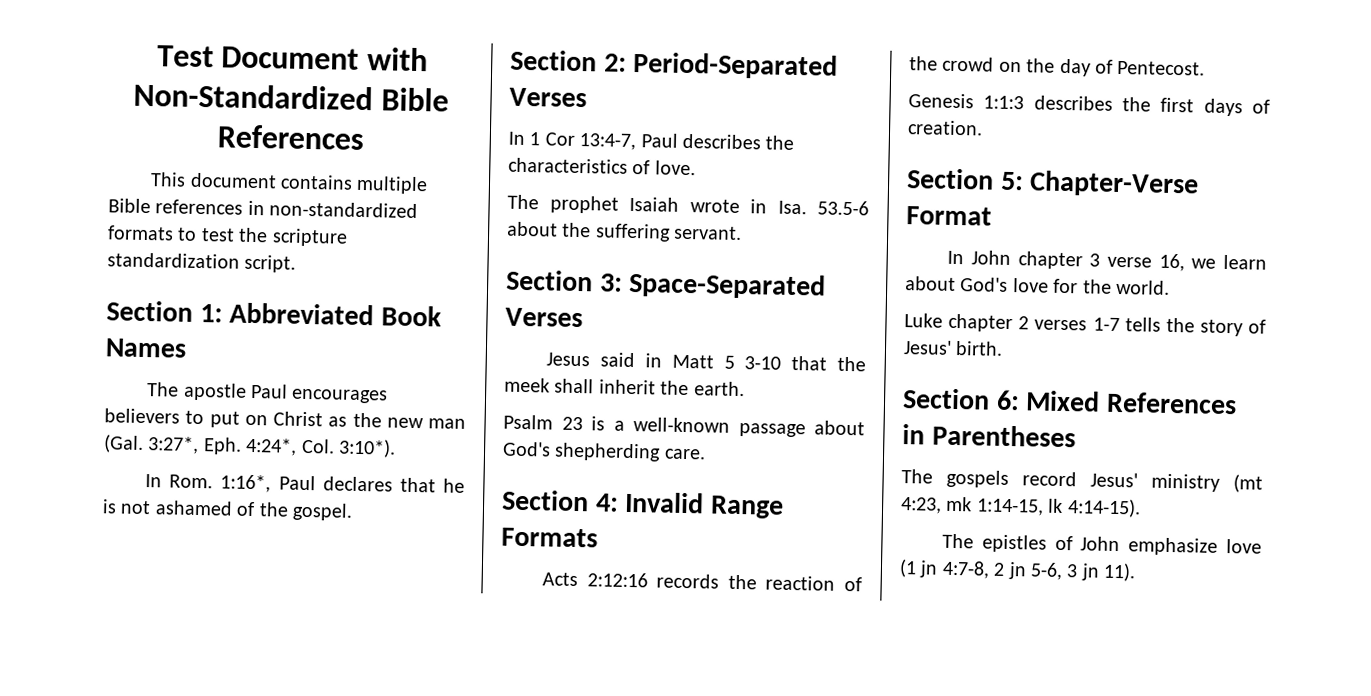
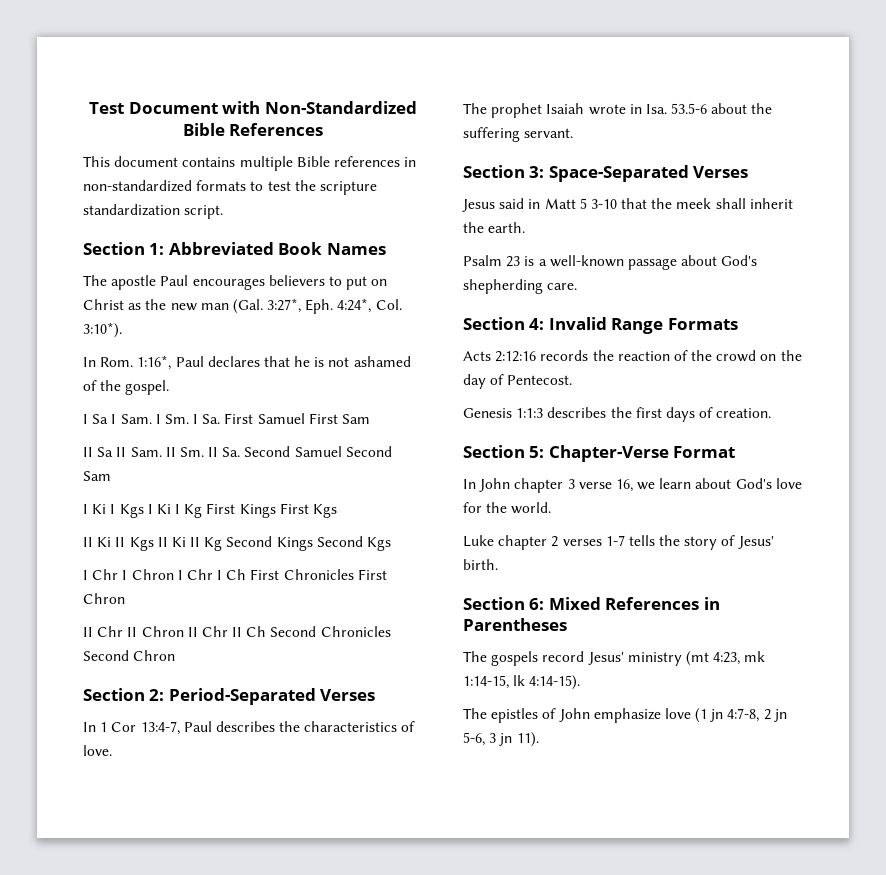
(353, 511) none -> [83,413,371,424] [83,446,392,457] [83,471,111,481] [83,503,338,518] [83,536,392,551] [83,569,387,580] [83,593,125,604] [83,626,391,637] [83,650,176,661] // I Sa I Sam. I Sm. I Sa. First Samuel First Sam // II Sa II Sam. II Sm. II Sa. Second Samuel Second Sam // I Ki I Kgs I Ki I Kg First Kings First Kgs // II Ki II Kgs II Ki II Kg Second Kings Second Kgs // I Chr I Chron I Chr I Ch First Chronicles First Chron // II Chr II Chron II Chr II Ch Second Chronicles Second Chron

